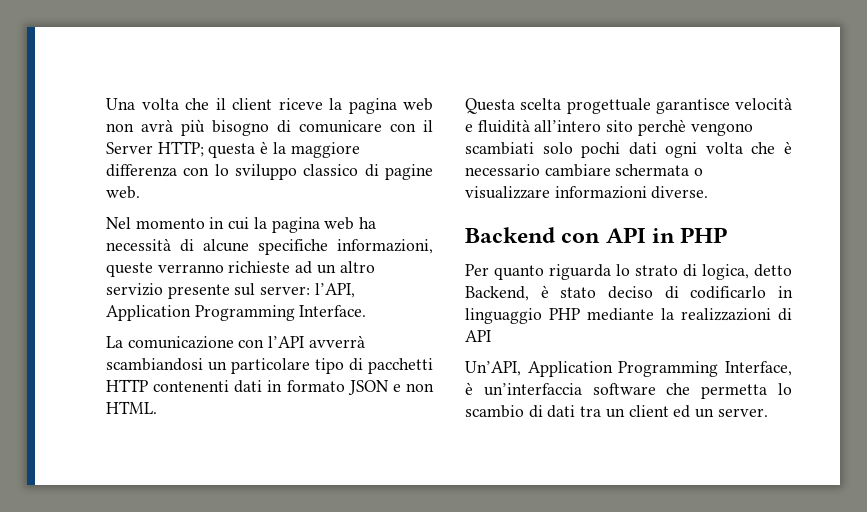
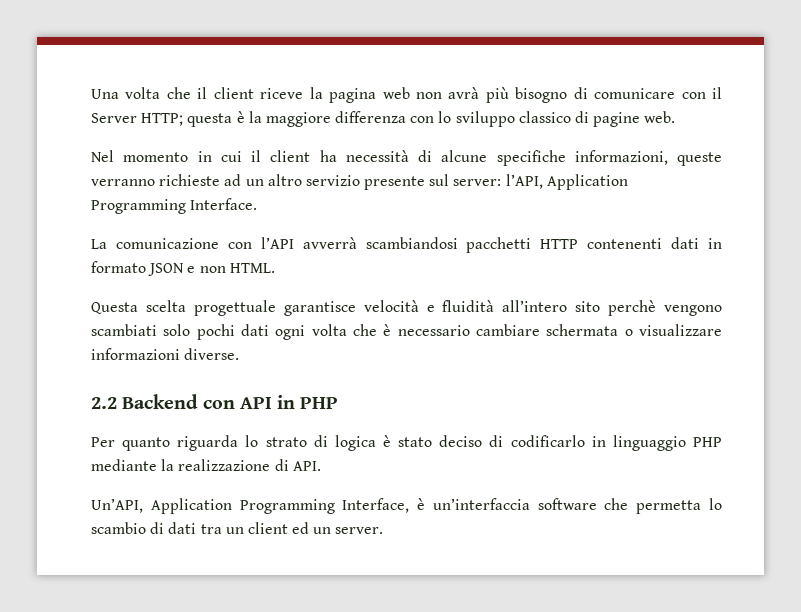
[253,217,355,233] la pagina web -> [251,150,311,162] il client
[208,358,363,374] un particolare tipo di -> (458, 243) none
(709, 192) none -> [91,397,117,409] 2.2
[702,264,792,280] [465,286,529,301] logica, detto Backend, -> [334,435,376,451] logica
[681,308,792,321] [465,330,491,342] realizzazioni di API -> [178,459,321,471] realizzazione di API.

